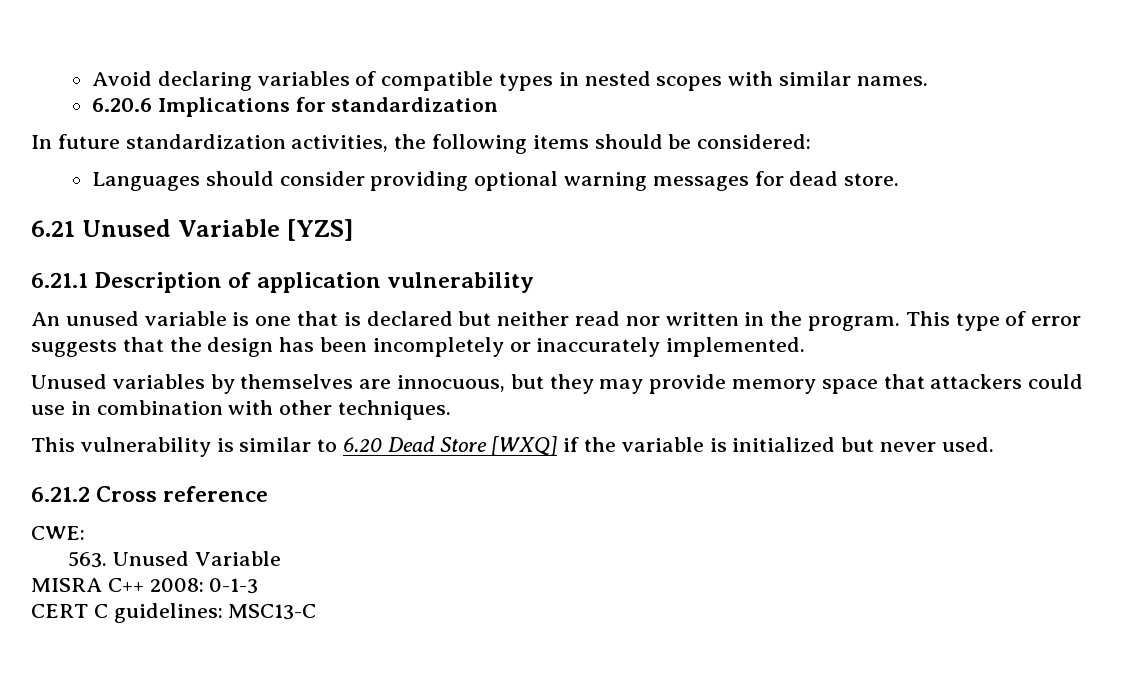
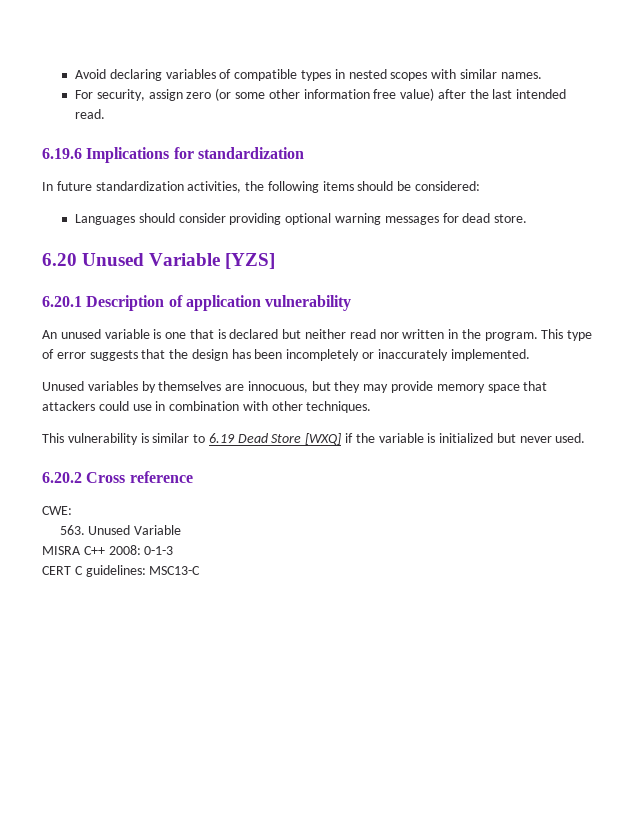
[91,98,152,112] 6.20.6 -> [75,88,567,101] [75,109,106,119] [42,148,82,159] For security, assign zero (or some other information free value) after the last intended read. // 6.19.6
[31,220,76,237] 6.21 -> [42,253,77,266] 6.20
[31,272,88,288] 6.21.1 -> [42,296,82,307] 6.20.1
[343,437,383,452] 6.20 -> [208,433,235,443] 6.19
[31,486,90,502] 6.21.2 -> [42,472,82,483] 6.20.2

